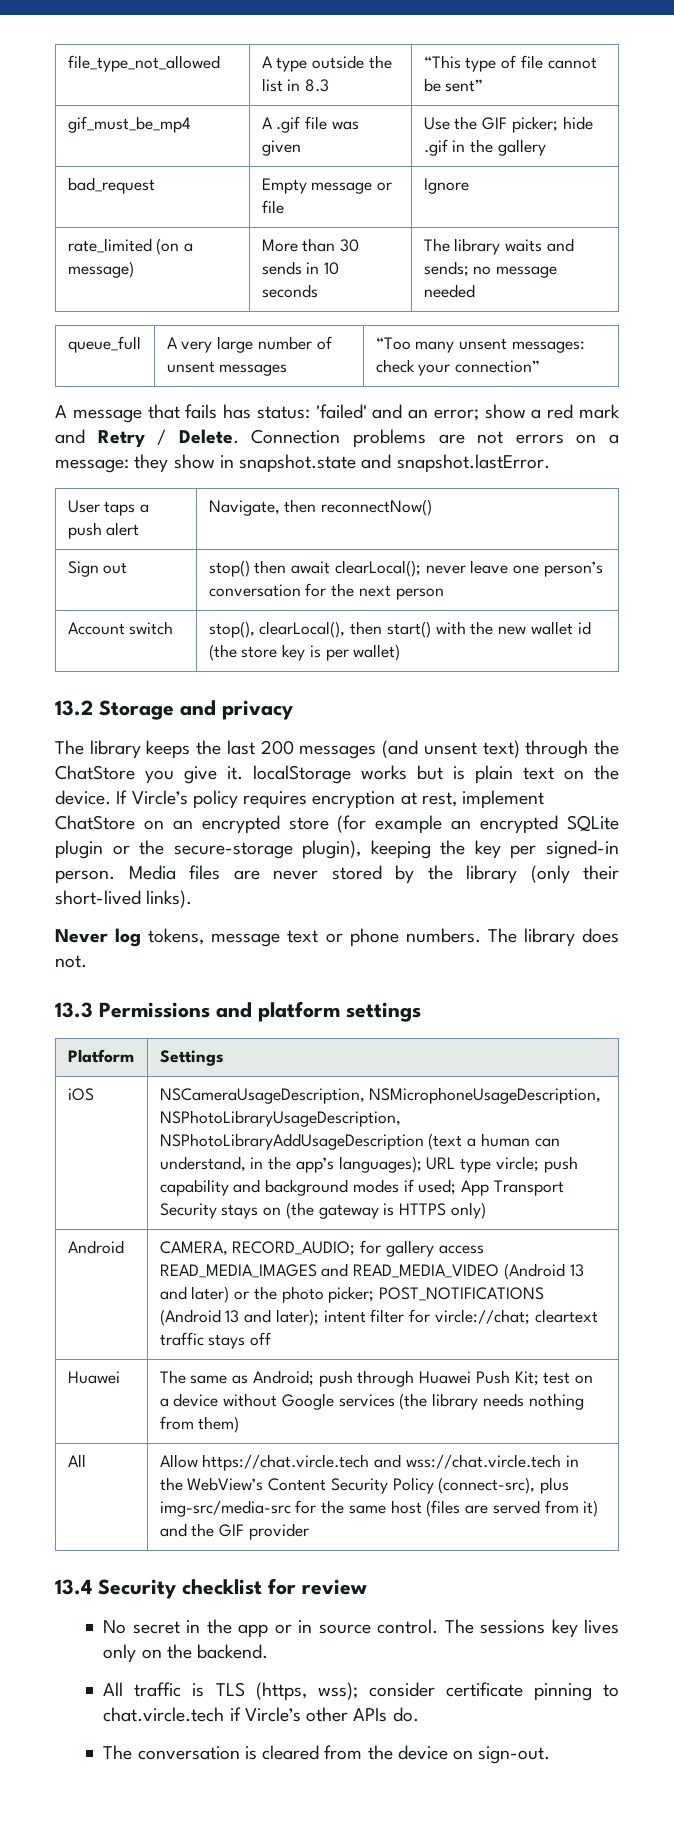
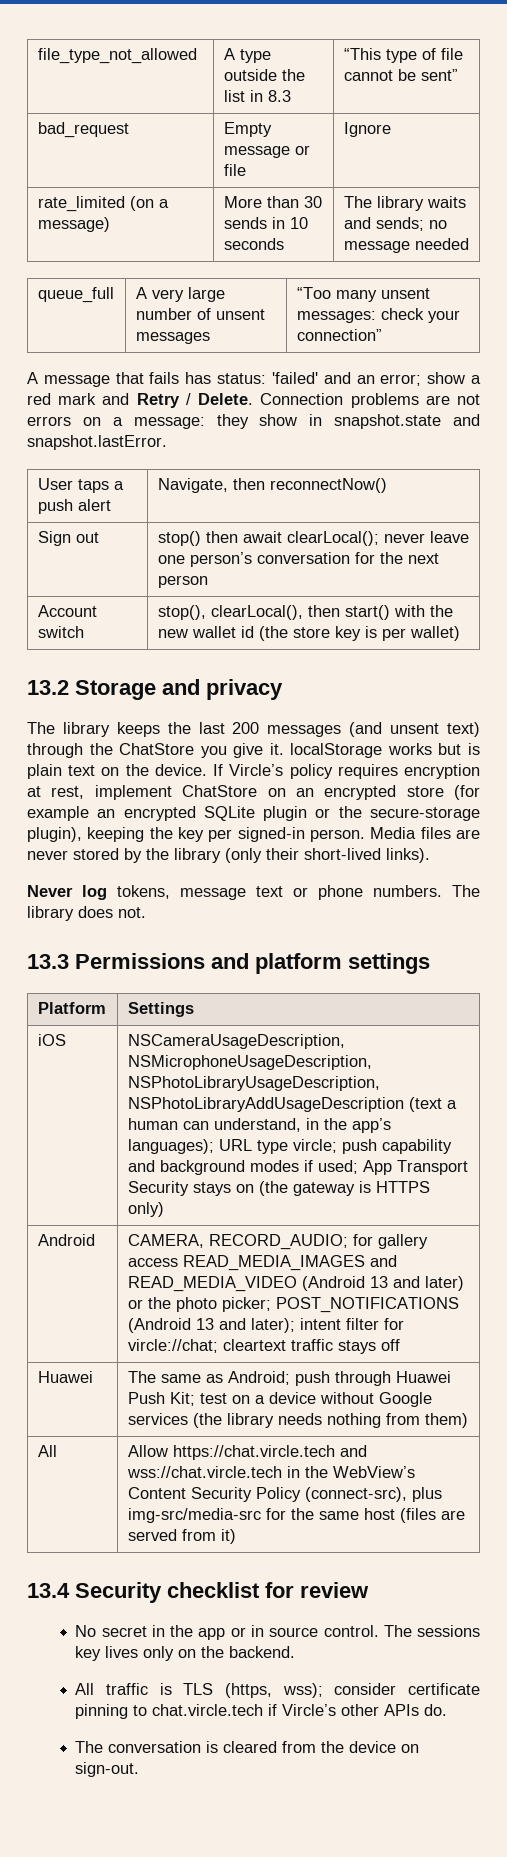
[67,116,191,133] [261,116,359,133] [261,140,301,156] [423,116,593,133] [423,139,546,156] // gif_must_be_mp4 | A .gif file was given | Use the GIF picker; hide .gif in the gallery -> (458, 75) none
[159,1523,309,1540] and the GIF provider -> (236, 1536) none

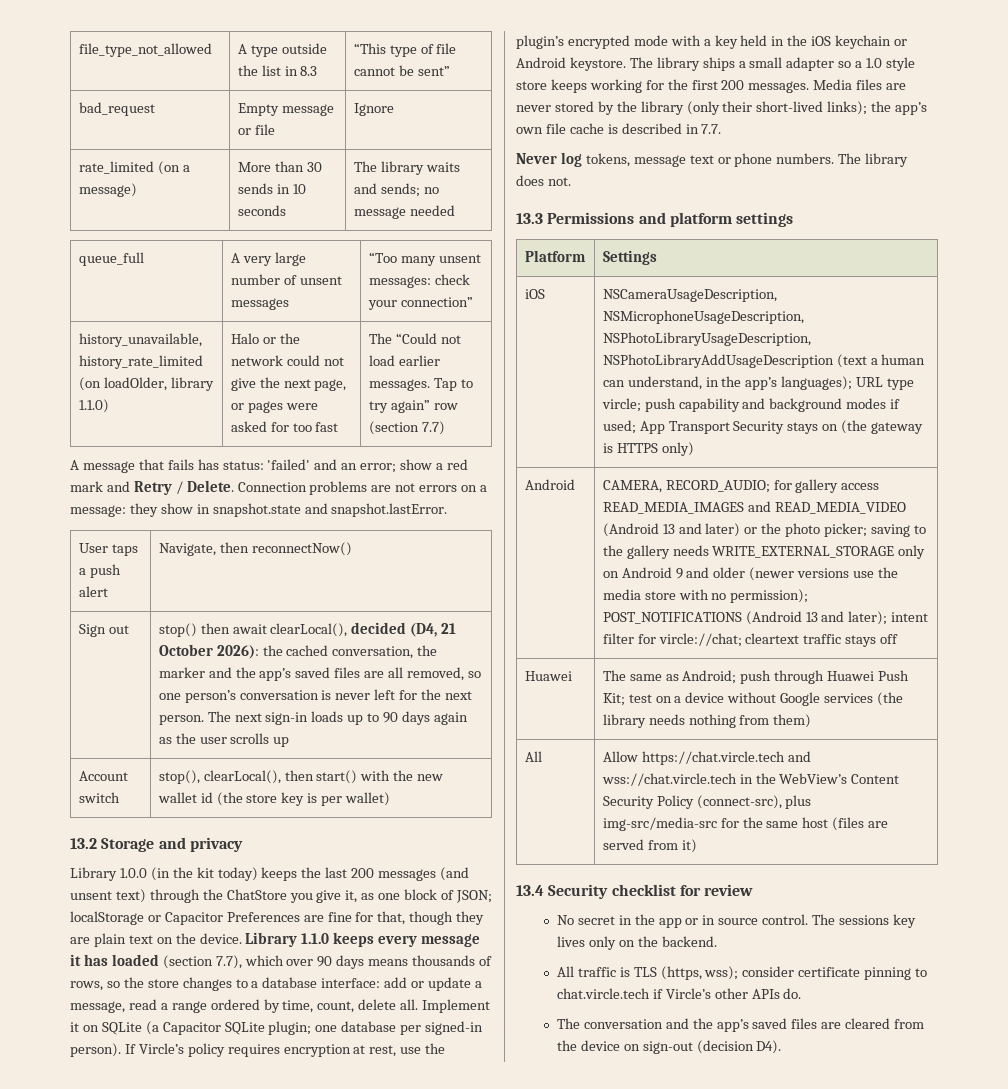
(382, 335) none -> [78,333,202,347] [78,355,203,369] [78,377,214,391] [78,399,109,413] [230,333,300,344] [230,355,344,366] [230,377,347,391] [230,401,318,413] [230,421,339,432] [368,333,461,344] [368,355,440,366] [368,378,473,391] [368,400,458,413] [368,421,445,435] // history_unavailable, history_rate_limited (on loadOlder, library 1.1.0) | Halo or the network could not give the next page, or pages were asked for too fast | The “Could not load earlier messages. Tap to try again” row (section 7.7)
[286,531,469,546] [157,552,439,567] [157,575,208,588] clearLocal(); never leave one person’s conversation for the next person -> [270,622,457,637] [158,644,438,659] [158,667,481,681] [158,689,472,703] [158,711,468,725] [158,733,290,747] clearLocal(), decided (D4, 21 October 2026): the cached conversation, the marker and the app’s saved files are all removed, so one person’s conversation is never left for the next person. The next sign-in loads up to 90 days again as the user scrolls up
[27,722,110,737] The library -> [70,867,258,881] Library 1.0.0 (in the kit today)
[269,743,480,758] it. localStorage works but is -> [345,889,492,903] [70,911,485,925] [70,937,90,944] it, as one block of JSON; localStorage or Capacitor Preferences are fine for that, though they are
(207, 770) none -> [245,932,481,947] [70,954,493,969] [70,977,482,991] [70,999,491,1013] [70,1021,484,1035] [70,1043,121,1057] Library 1.1.0 keeps every message it has loaded (section 7.7), which over 90 days means thousands of rows, so the store changes to a database interface: add or update a message, read a range ordered by time, count, delete all. Implement it on SQLite (a Capacitor SQLite plugin; one database per signed-in person).
[94,785,480,800] [27,806,480,821] [27,827,366,842] implement ChatStore on an encrypted store (for example an encrypted SQLite plugin or the secure-storage plugin), keeping the key per signed-in person. -> [400,1043,446,1054] [516,35,908,49] [516,57,916,71] [516,79,810,93] use the plugin’s encrypted mode with a key held in the iOS keychain or Android keystore. The library ships a small adapter so a 1.0 style store keeps working for the first 200 messages.
[386,848,430,863] links). -> [827,101,928,115] [516,123,722,134] links); the app’s own file cache is described in 7.7.
(271, 1304) none -> [870,524,926,537] [602,545,926,559] [602,567,898,581] [602,589,809,603] saving to the gallery needs WRITE_EXTERNAL_STORAGE only on Android 9 and older (newer versions use the media store with no permission);
[206,1741,219,1753] is -> [665,1018,842,1032] and the app’s saved files are
[75,1762,140,1777] sign-out. -> [642,1040,782,1054] sign-out (decision D4).

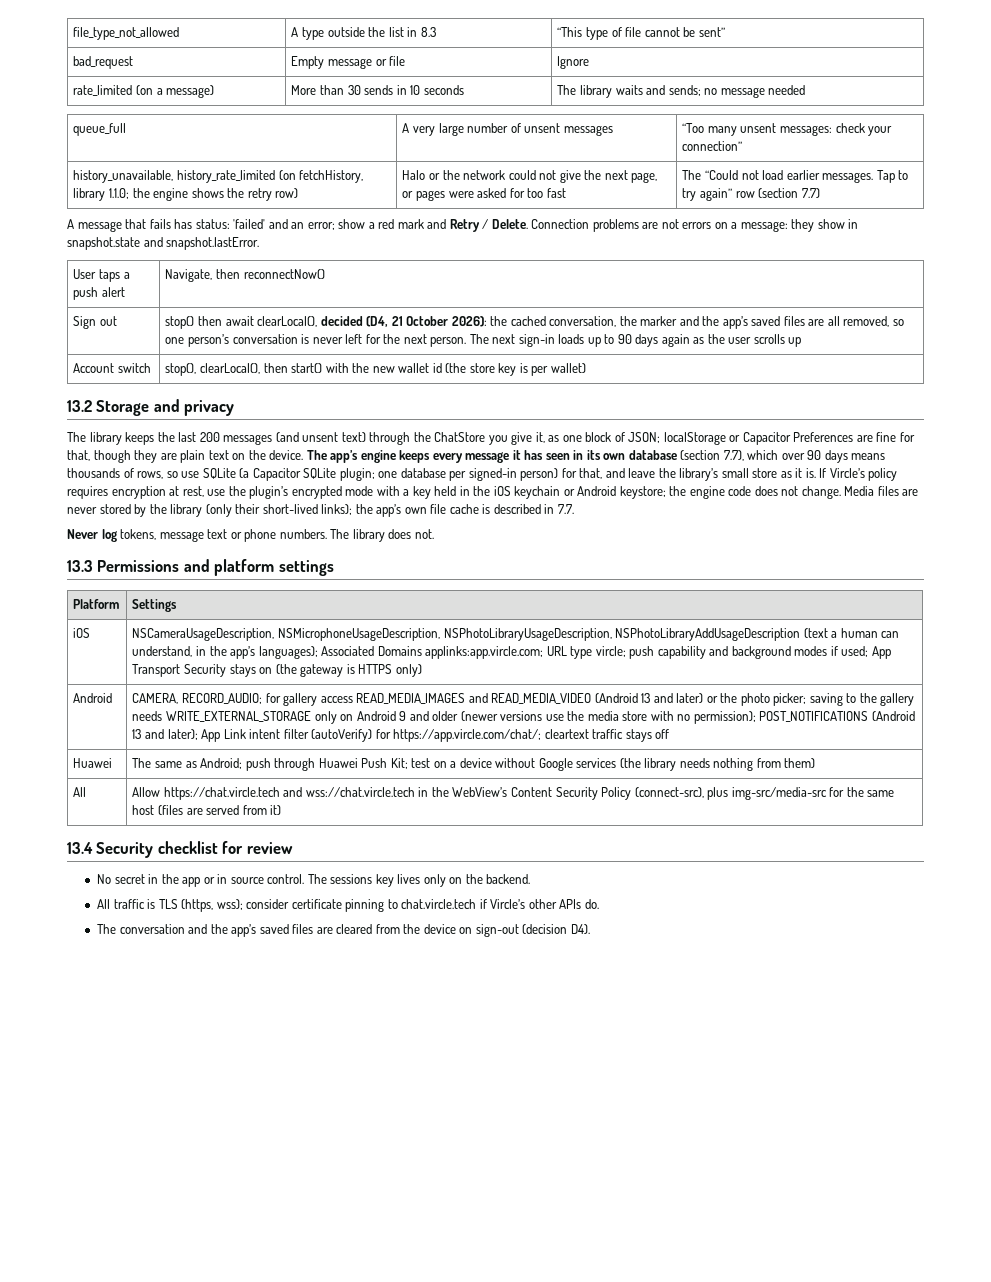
[103,377,214,391] [78,399,109,413] loadOlder, library 1.1.0) -> [299,170,364,183] [73,188,299,201] fetchHistory, library 1.1.0; the engine shows the retry row)
[70,867,258,881] Library 1.0.0 (in the kit today) -> [67,432,122,445] The library
[245,932,330,947] Library 1.1.0 -> [306,450,396,463] The app’s engine
[111,954,159,966] loaded -> [545,450,677,460] seen in its own database
[123,977,482,991] [70,999,491,1013] [70,1022,99,1032] the store changes to a database interface: add or update a message, read a range ordered by time, count, delete all. Implement it on -> [181,471,200,478] use
[70,1043,121,1057] person). -> [520,468,816,481] person) for that, and leave the library’s small store as it is.
[569,57,916,71] [516,79,810,93] keystore. The library ships a small adapter so a 1.0 style store keeps working for the first 200 messages. -> [619,486,841,499] keystore; the engine code does not change.
(853, 383) none -> [321,646,544,659] Associated Domains applinks:app.vircle.com;
[891,612,929,622] [602,633,742,647] intent filter for vircle://chat; -> [201,729,542,742] App Link intent filter (autoVerify) for https://app.vircle.com/chat/;

